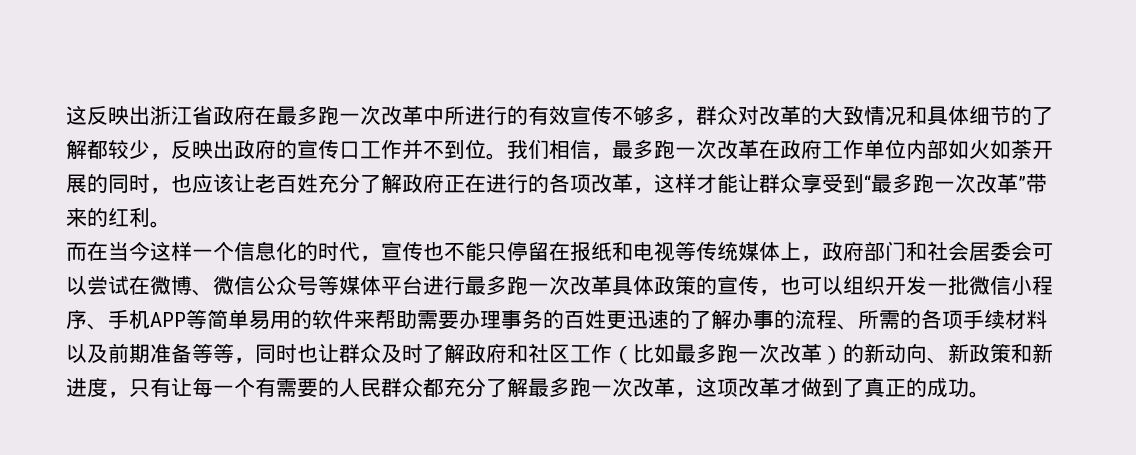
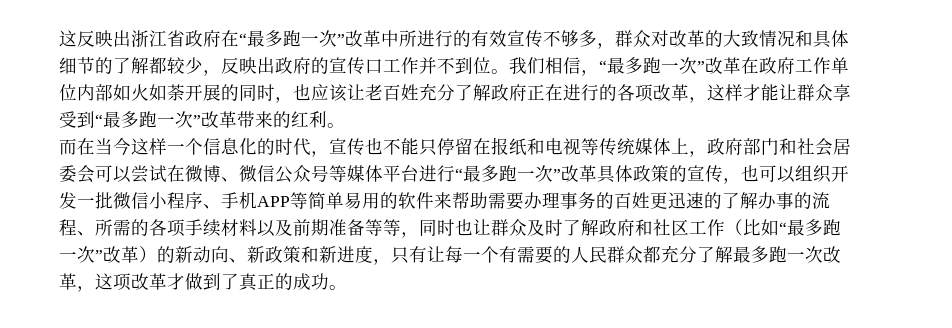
[276,105,381,125] 最多跑一次 -> [239,30,345,47] “最多跑一次”
[612,139,717,159] 最多跑一次 -> [599,57,705,74] “最多跑一次”
[976,174,1026,193] 改革” -> [193,111,237,128] ”改革
[465,275,570,295] 最多跑一次 -> [455,165,561,182] “最多跑一次”
[675,343,780,363] 最多跑一次 -> [779,219,841,236] [59,246,103,263] “最多跑一次”

